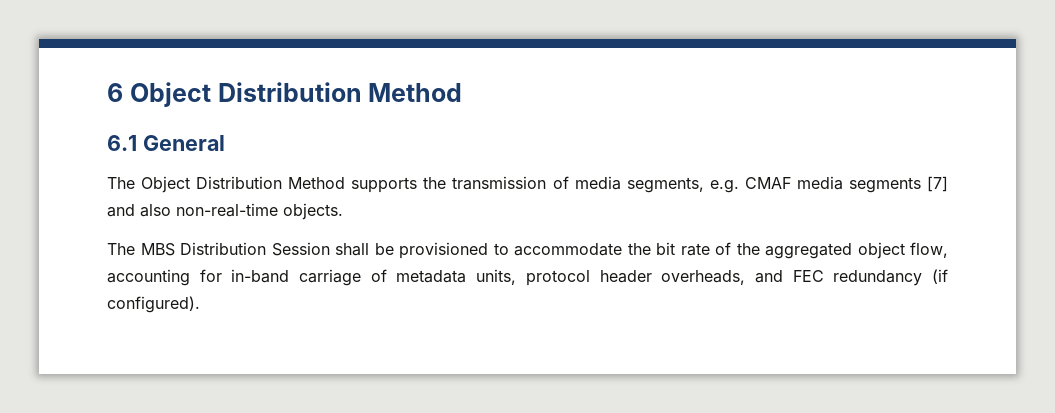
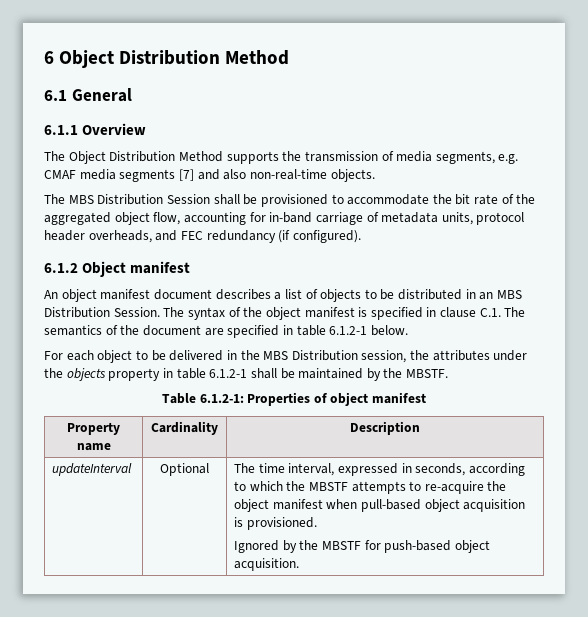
(225, 143) none -> [44,123,147,135] // 6.1.1 Overview
(200, 304) none -> [44,261,191,277] [44,289,523,302] [44,307,526,320] [44,325,408,338] [44,350,528,363] [44,368,449,381] [161,392,427,406] [67,422,120,435] [76,443,111,451] [151,421,218,435] [350,421,420,435] [51,463,132,476] [160,463,209,476] [233,463,525,476] [233,481,507,494] [233,499,526,512] [233,517,317,530] [233,540,490,553] [233,558,299,571] // 6.1.2 Object manifest // An object manifest document describes a list of objects to be distributed in an MBS Distribution Session. The syntax of the object manifest is specified in clause C.1. The semantics of the document are specified in table 6.1.2-1 below. // For each object to be delivered in the MBS Distribution session, the attributes under the objects property in table 6.1.2-1 shall be maintained by the MBSTF. // Table 6.1.2-1: Properties of object manifest // Property name | Cardinality | Description // updateInterval | Optional | The time interval, expressed in seconds, according to which the MBSTF attempts to re-acquire the object manifest when pull-based object acquisition is provisioned. // Ignored by the MBSTF for push-based object acquisition.

